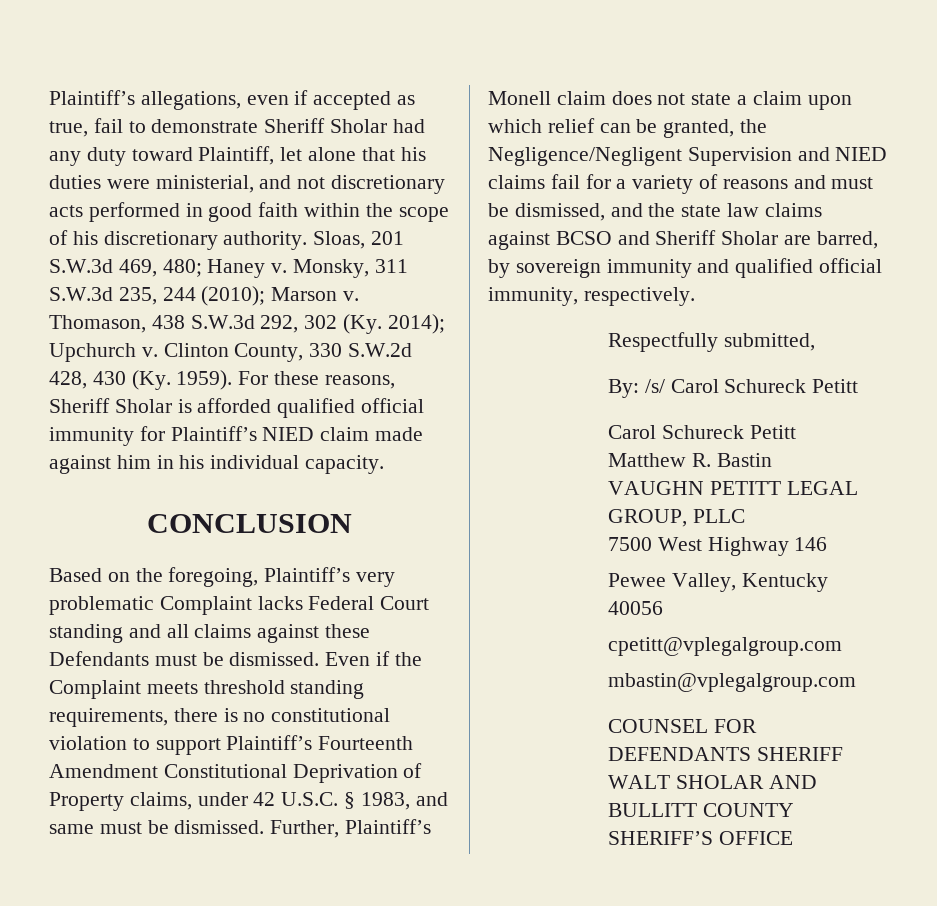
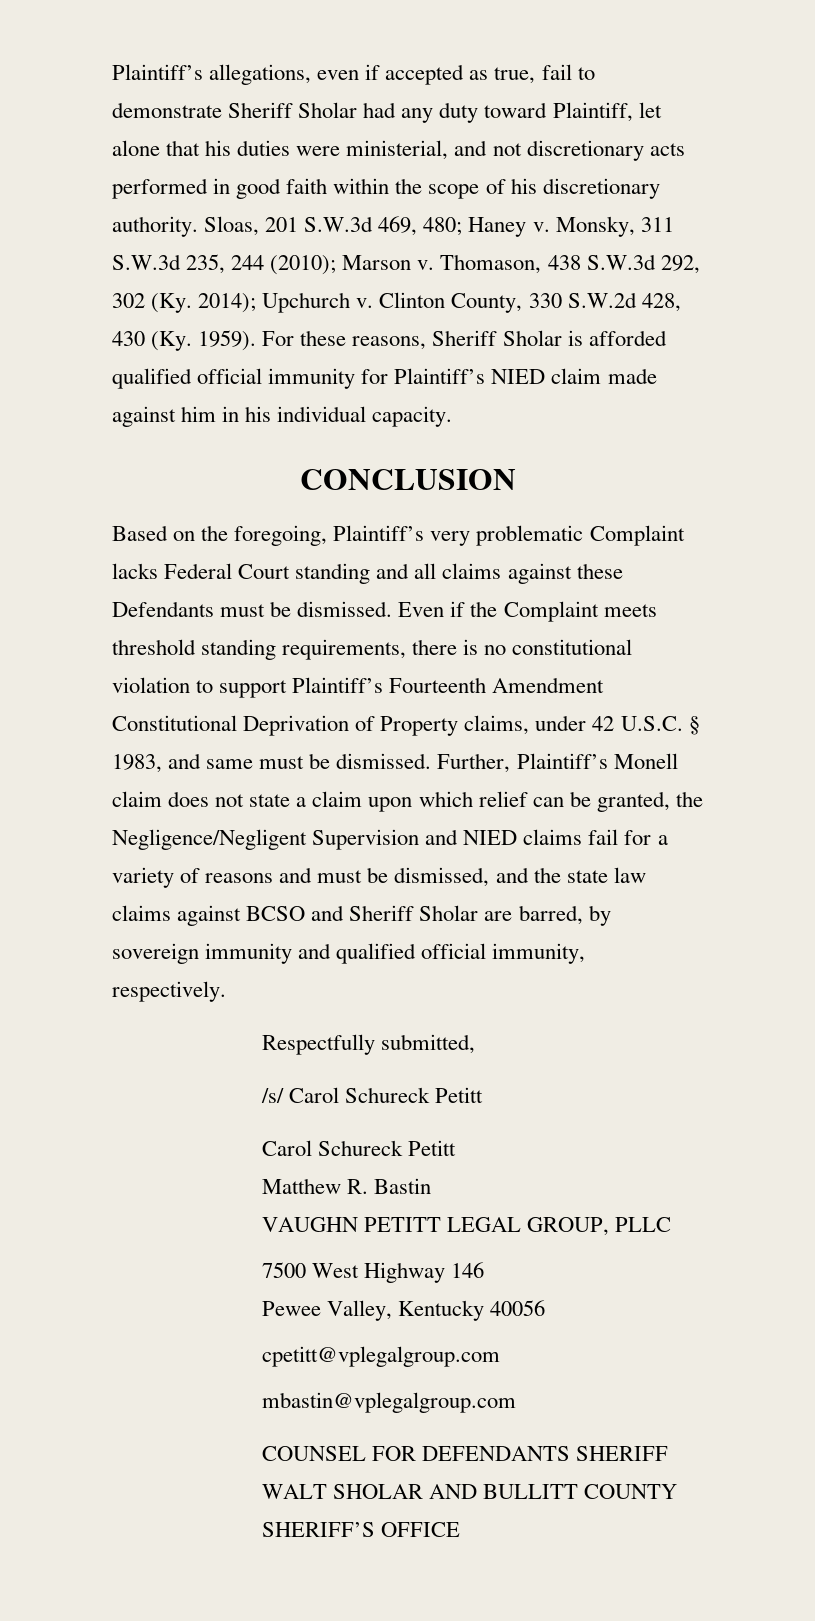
[608,379,639,398] By: -> (476, 1044) none

